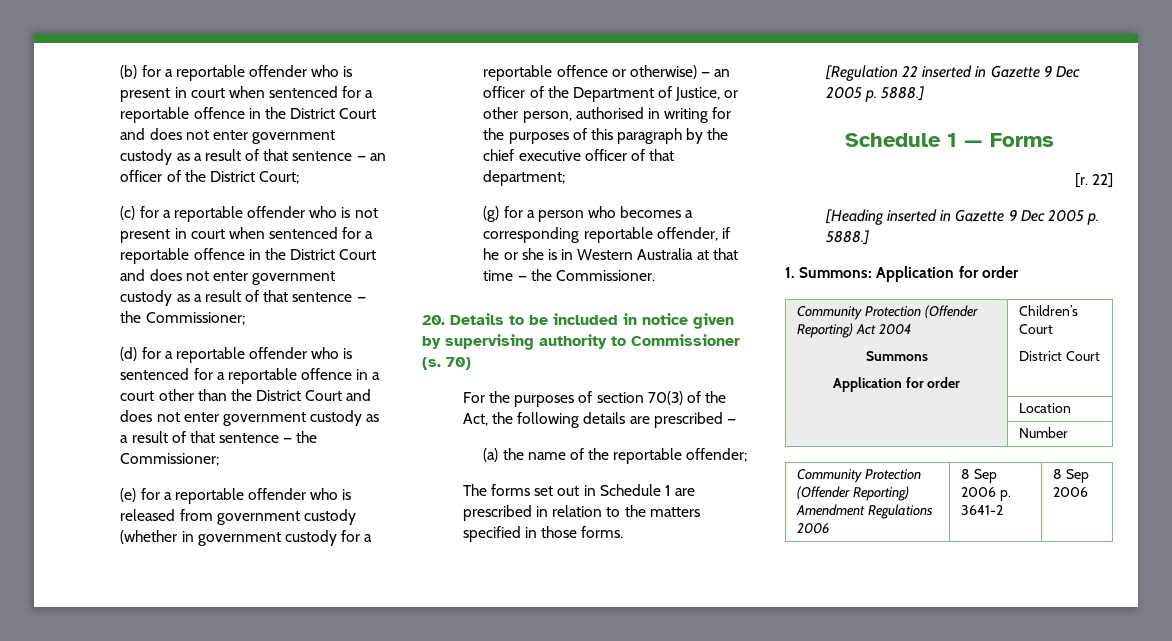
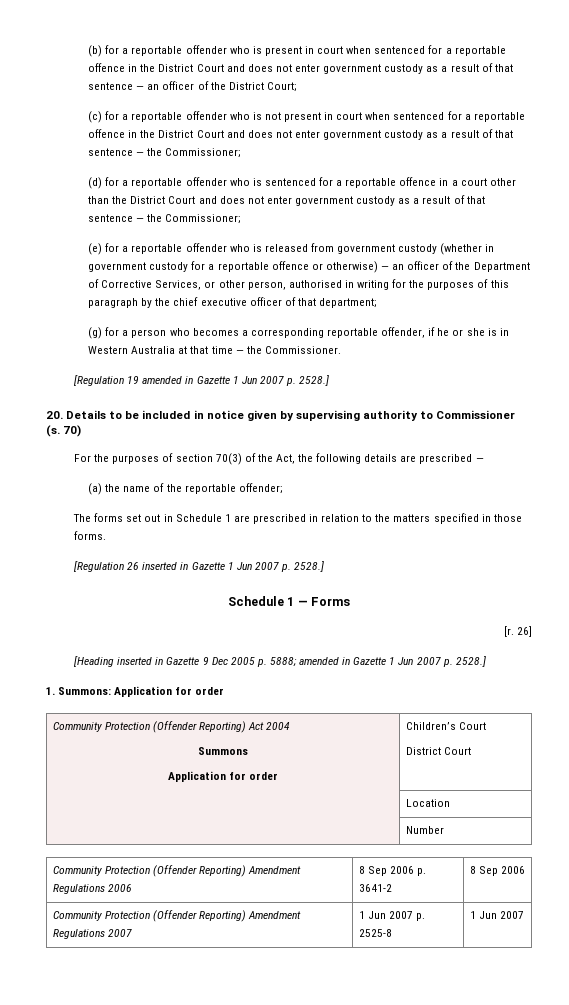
[675,87,721,101] Justice, -> [101,280,202,290] Corrective Services,
(655, 275) none -> [73,375,330,386] // [Regulation 19 amended in Gazette 1 Jun 2007 p. 2528.]
[902,65,1081,78] [825,86,925,102] 22 inserted in Gazette 9 Dec 2005 p. 5888.] -> [127,561,325,572] 26 inserted in Gazette 1 Jun 2007 p. 2528.]
[1092,173,1113,187] 22] -> [517,626,532,637] 26]
[825,230,869,245] 5888.] -> [269,656,486,667] 5888; amended in Gazette 1 Jun 2007 p. 2528.]
(1089, 492) none -> [52,910,302,922] [52,929,132,939] [358,911,426,921] [358,929,392,937] [469,911,524,919] // Community Protection (Offender Reporting) Amendment Regulations 2007 | 1 Jun 2007 p. 2525-8 | 1 Jun 2007

